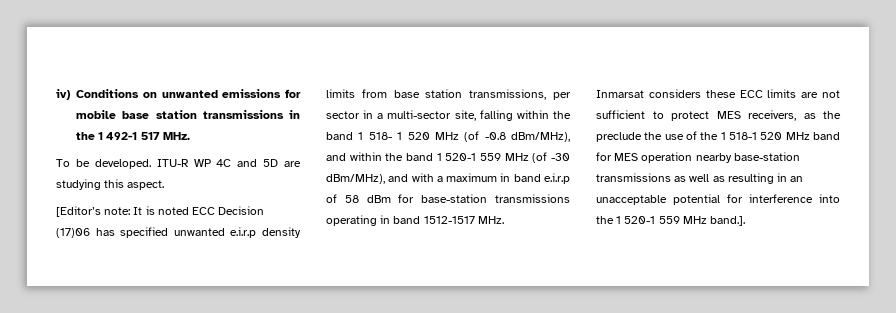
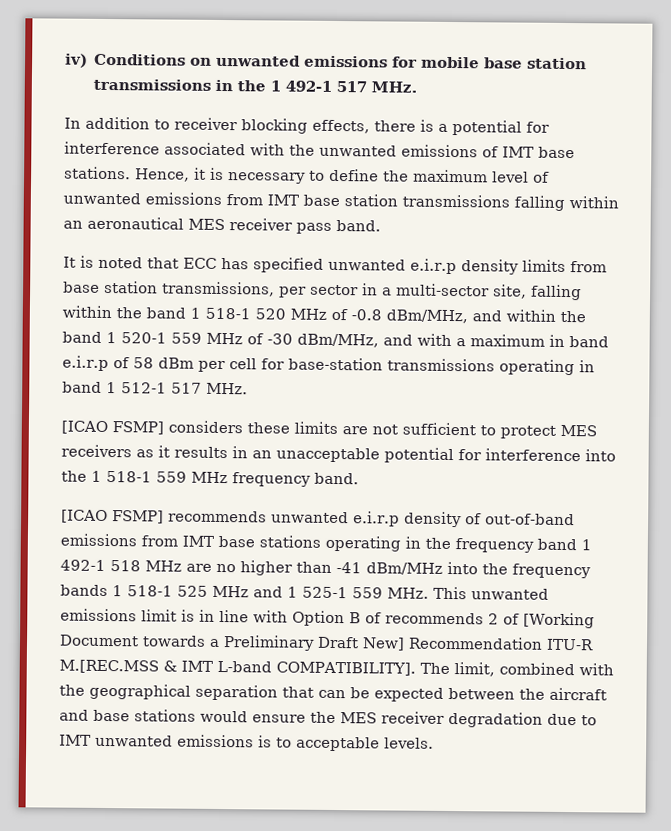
[56,159,301,169] [56,179,165,190] [56,206,265,217] [56,228,90,238] To be developed. ITU-R WP 4C and 5D are studying this aspect. // [Editor’s note: It is noted ECC Decision (17)06 -> [64,116,550,136] [64,141,575,159] [64,166,550,184] [63,192,619,211] [63,216,381,234] [63,255,217,269] In addition to receiver blocking effects, there is a potential for interference associated with the unwanted emissions of IMT base stations. Hence, it is necessary to define the maximum level of unwanted emissions from IMT base station transmissions falling within an aeronautical MES receiver pass band. // It is noted that ECC
[368,131,570,142] 518- 1 520 MHz (of -0.8 dBm/MHz), -> [205,307,468,324] 518-1 520 MHz of -0.8 dBm/MHz,
[532,152,570,163] [326,174,385,184] (of -30 dBm/MHz), -> [247,333,379,348] of -30 dBm/MHz,
(391, 199) none -> [197,358,257,373] per cell
[423,216,504,224] [596,90,644,98] 1512-1517 MHz. // Inmarsat -> [106,381,248,395] [61,420,164,435] 1 512-1 517 MHz. // [ICAO FSMP]
[739,90,763,98] ECC -> (290, 428) none
[748,110,841,121] [596,131,840,142] [596,152,800,163] [596,173,774,184] receivers, as the preclude the use of the 1 518-1 520 MHz band for MES operation nearby base-station transmissions as well as resulting -> [61,444,228,459] receivers as it results
[624,216,746,226] 520-1 559 MHz band.]. -> [106,471,359,487] [61,509,575,528] [60,533,592,553] [60,559,591,579] [60,584,549,600] [60,608,595,629] [59,634,594,651] [59,659,614,677] [59,683,607,702] [59,709,597,728] [59,734,434,752] 518-1 559 MHz frequency band. // [ICAO FSMP] recommends unwanted e.i.r.p density of out-of-band emissions from IMT base stations operating in the frequency band 1 492-1 518 MHz are no higher than -41 dBm/MHz into the frequency bands 1 518-1 525 MHz and 1 525-1 559 MHz. This unwanted emissions limit is in line with Option B of recommends 2 of [Working Document towards a Preliminary Draft New] Recommendation ITU-R M.[REC.MSS & IMT L-band COMPATIBILITY]. The limit, combined with the geographical separation that can be expected between the aircraft and base stations would ensure the MES receiver degradation due to IMT unwanted emissions is to acceptable levels.

